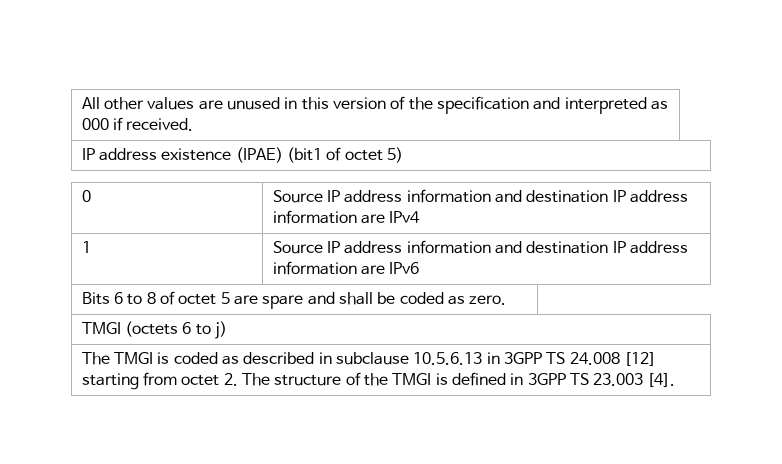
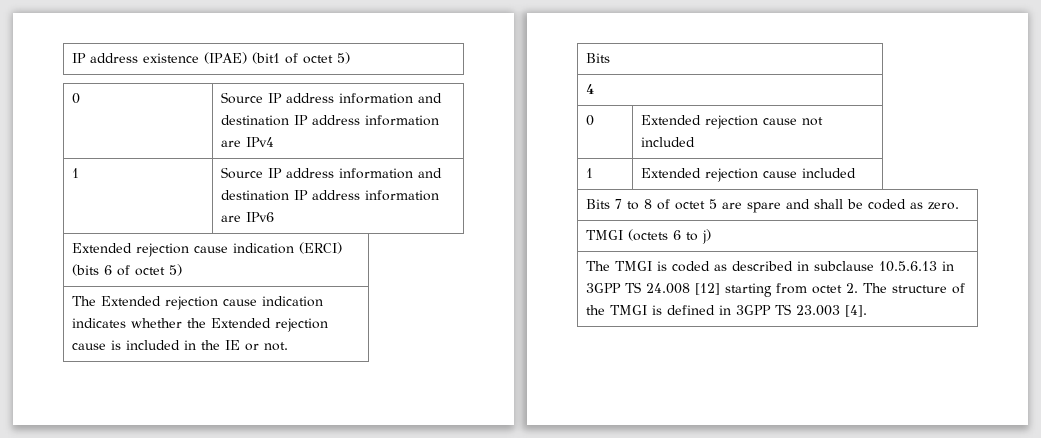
[81,96,668,114] [81,117,194,131] All other values are unused in this version of the specification and interpreted as 000 if received. // -> (72, 58) none
[81,292,123,305] Bits 6 -> [72,242,343,257] [72,264,183,276] [72,296,324,310] [72,318,329,332] [72,340,289,351] [586,53,611,63] [586,84,595,94] [586,115,595,126] [641,115,824,129] [641,137,696,147] [586,168,594,178] [641,168,857,182] [586,199,623,209] Extended rejection cause indication (ERCI) (bits 6 of octet 5) // The Extended rejection cause indication indicates whether the Extended rejection cause is included in the IE or not. // Bits // 4 // 0 | Extended rejection cause not included // 1 | Extended rejection cause included // Bits 7

